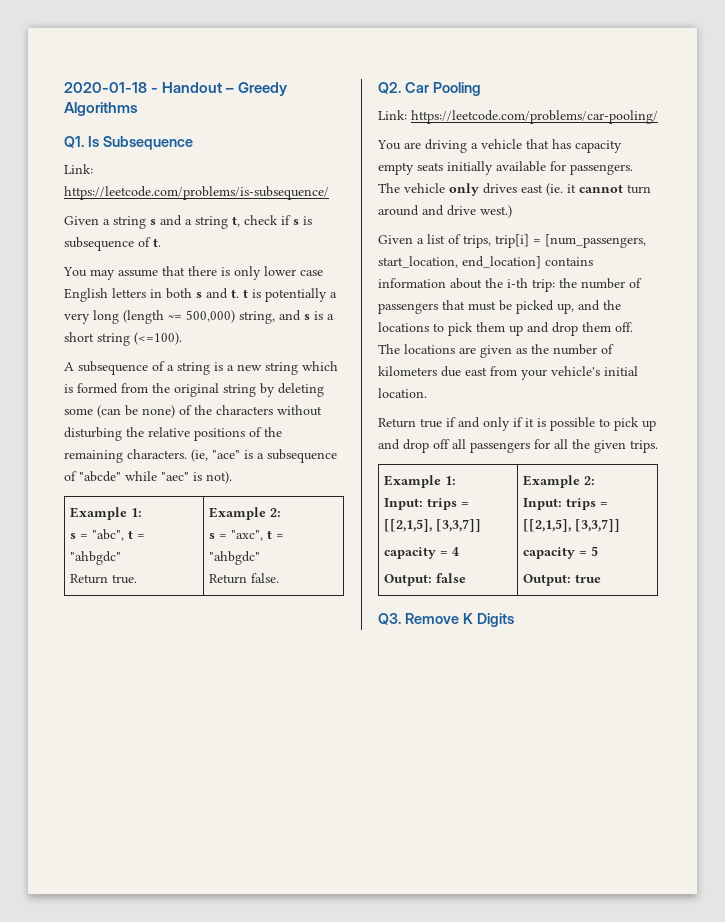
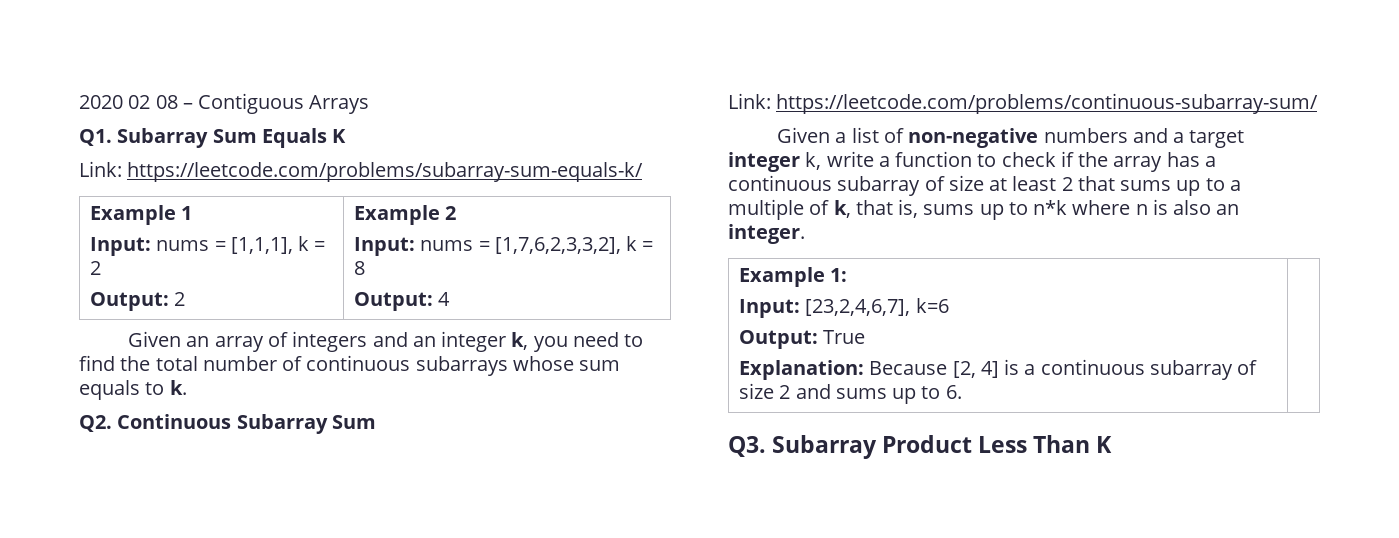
[64,82,288,96] [64,102,138,116] [64,136,193,150] [64,164,93,174] [64,186,329,200] [64,215,312,229] [64,237,161,251] [63,266,323,280] [64,288,337,302] [64,310,334,324] [64,332,182,346] [64,361,338,375] [64,383,324,397] [64,405,322,418] [64,427,282,441] [64,449,337,463] [64,471,232,484] [70,507,143,520] [70,529,146,541] [70,551,122,565] [70,574,138,584] [209,507,282,520] [209,530,285,541] [209,551,261,565] [209,573,280,584] [378,82,481,96] [378,110,658,124] [377,139,622,153] [378,161,633,175] [378,183,651,196] [378,205,512,218] [378,234,646,248] [378,256,593,269] [378,278,642,292] [378,300,621,314] [378,322,633,336] [378,344,614,358] [378,366,638,380] [378,388,427,398] [378,417,656,431] [378,439,658,453] [384,475,457,488] [384,498,470,510] [384,519,482,532] [384,547,460,559] [384,573,467,586] [523,475,596,488] [523,498,609,510] [523,519,621,532] [523,546,599,559] [523,574,602,586] [378,613,514,627] 2020-01-18 - Handout – Greedy Algorithms // Q1. Is Subsequence // Link: https://leetcode.com/problems/is-subsequence/ // Given a string s and a string t, check if s is subsequence of t. // You may assume that there is only lower case English letters in both s and t. t is potentially a very long (length ~= 500,000) string, and s is a short string (<=100). // A subsequence of a string is a new string which is formed from the original string by deleting some (can be none) of the characters without disturbing the relative positions of the remaining characters. (ie, "ace" is a subsequence of "abcde" while "aec" is not). // Example 1: // s = "abc", t = "ahbgdc" // Return true. | Example 2: // s = "axc", t = "ahbgdc" // Return false. // Q2. Car Pooling // Link: https://leetcode.com/problems/car-pooling/ // You are driving a vehicle that has capacity empty seats initially available for passengers. The vehicle only drives east (ie. it cannot turn around and drive west.) // Given a list of trips, trip[i] = [num_passengers, start_location, end_location] contains information about the i-th trip: the number of passengers that must be picked up, and the locations to pick them up and drop them off. The locations are given as the number of kilometers due east from your vehicle's initial location. // Return true if and only if it is possible to pick up and drop off all passengers for all the given trips. // Example 1: // Input: trips = [[2,1,5], [3,3,7]] // capacity = 4 // Output: false | Example 2: // Input: trips = [[2,1,5], [3,3,7]] // capacity = 5 // Output: true // Q3. Remove K Digits -> [79,93,370,114] [79,128,347,148] [79,161,644,182] [90,205,193,225] [90,236,326,256] [90,261,102,275] [90,292,186,311] [354,205,457,225] [354,236,654,256] [354,261,366,275] [354,292,451,311] [128,331,644,352] [79,355,621,376] [79,380,187,400] [79,414,376,434] [728,93,1319,114] [777,127,1245,148] [728,151,1216,172] [728,175,1241,196] [728,199,1240,220] [728,224,805,244] [739,267,848,287] [739,298,949,318] [739,330,866,349] [739,359,1258,380] [739,383,962,404] [728,435,1113,459] 2020 02 08 – Contiguous Arrays // Q1. Subarray Sum Equals K // Link: https://leetcode.com/problems/subarray-sum-equals-k/ // Example 1 // Input: nums = [1,1,1], k = 2 // Output: 2 | Example 2 // Input: nums = [1,7,6,2,3,3,2], k = 8 // Output: 4 // Given an array of integers and an integer k, you need to find the total number of continuous subarrays whose sum equals to k. // Q2. Continuous Subarray Sum // Link: https://leetcode.com/problems/continuous-subarray-sum/ // Given a list of non-negative numbers and a target integer k, write a function to check if the array has a continuous subarray of size at least 2 that sums up to a multiple of k, that is, sums up to n*k where n is also an integer. // Example 1: // Input: [23,2,4,6,7], k=6 // Output: True // Explanation: Because [2, 4] is a continuous subarray of size 2 and sums up to 6. | // Q3. Subarray Product Less Than K

